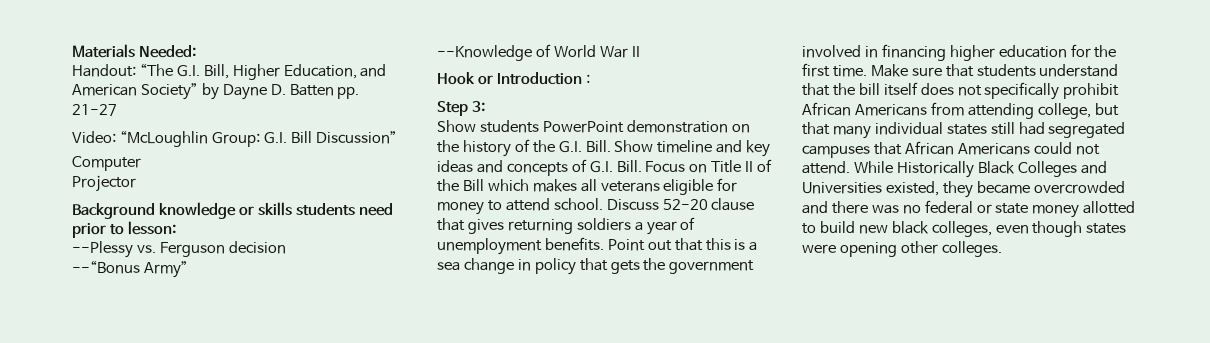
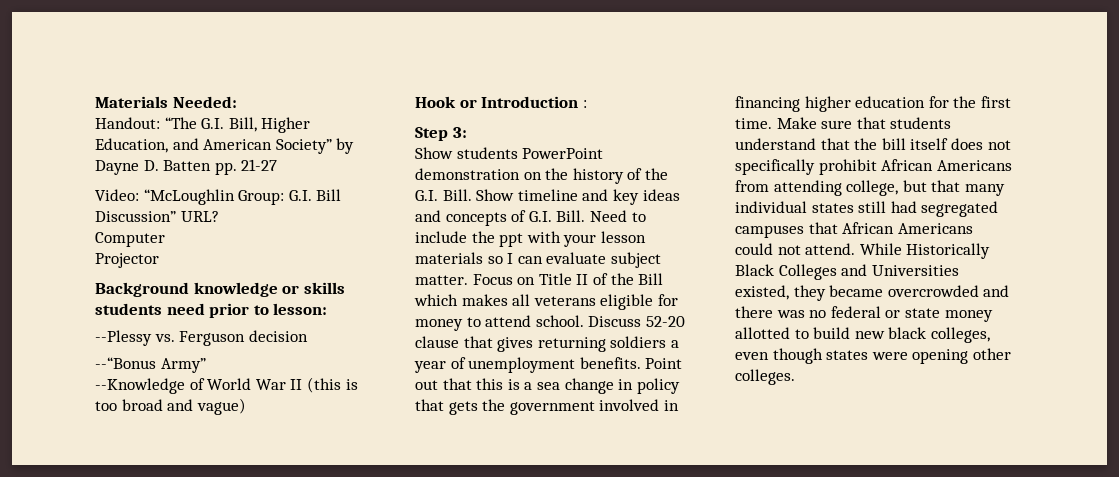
(397, 137) none -> [180,211,219,222] URL?
(640, 51) none -> [306,377,358,393] [95,398,246,415] (this is too broad and vague)
(642, 166) none -> [589,210,646,222] [415,231,646,247] [415,252,661,268] [415,275,468,285] Need to include the ppt with your lesson materials so I can evaluate subject matter.

